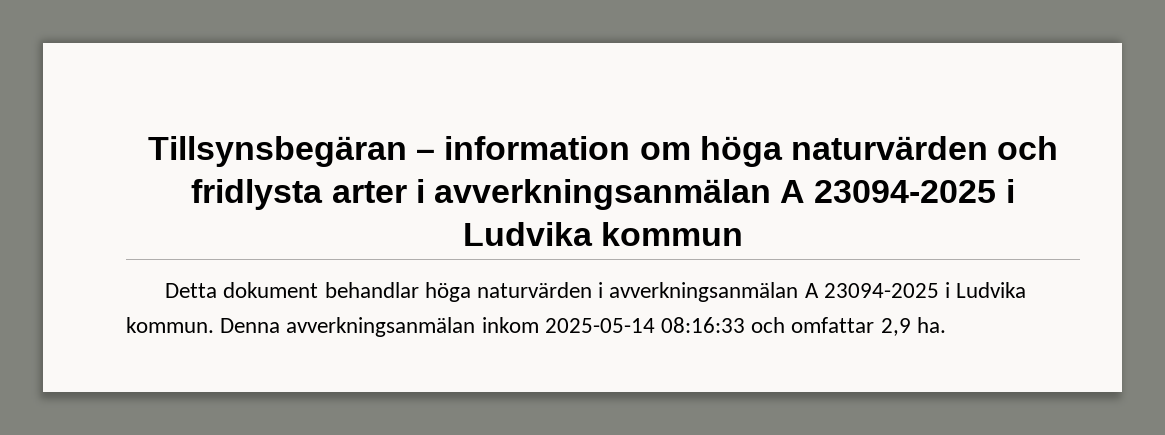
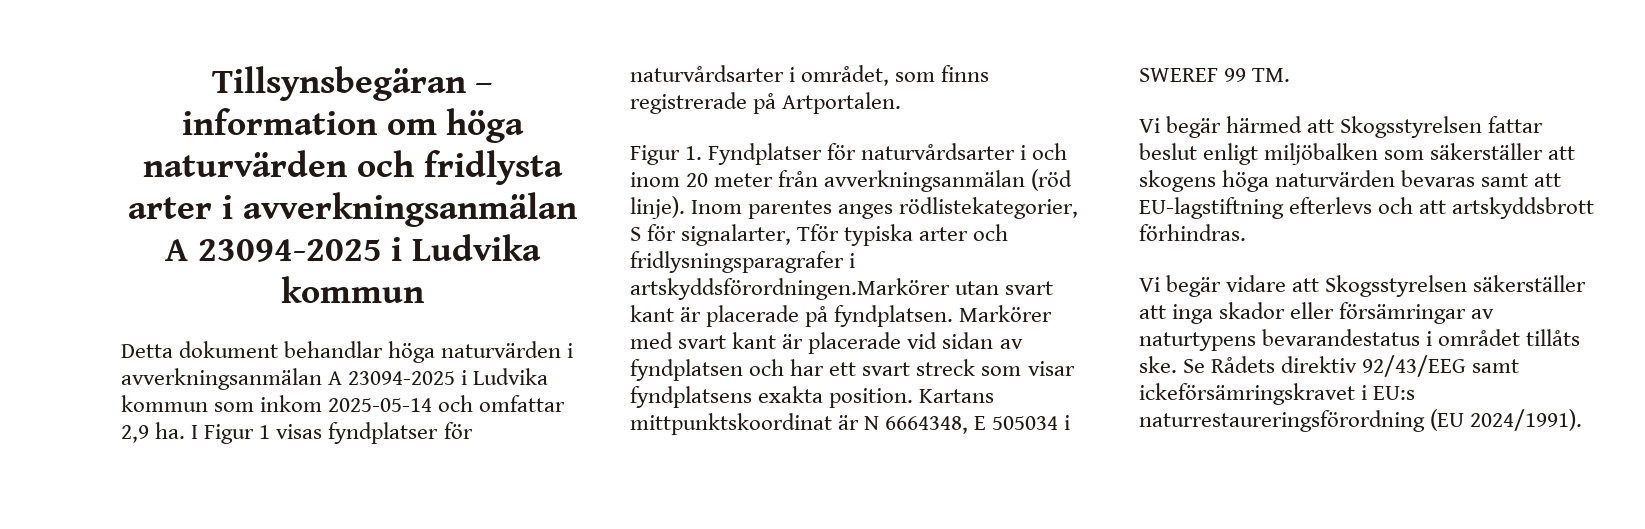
[126,317,476,337] kommun. Denna avverkningsanmälan -> [121,395,255,412] kommun som
[661,317,746,333] 08:16:33 -> (433, 405) none
(946, 325) none -> [191,422,473,444] [630,65,990,86] [630,92,902,114] [630,143,1068,165] [630,169,1073,192] [630,196,1079,219] [630,224,1009,246] [630,251,856,273] [630,278,1054,300] [630,305,1053,327] [630,332,1023,354] [630,359,1075,381] [630,386,995,408] [630,413,1071,435] [1139,68,1291,82] [1139,116,1544,138] [1139,143,1576,165] [1139,170,1562,192] [1139,197,1595,219] [1139,224,1246,241] [1139,275,1587,297] [1139,302,1495,324] [1139,329,1581,351] [1139,355,1520,377] [1139,383,1416,405] [1139,409,1583,432] I Figur 1 visas fyndplatser för naturvårdsarter i området, som finns registrerade på Artportalen. // Figur 1. Fyndplatser för naturvårdsarter i och inom 20 meter från avverkningsanmälan (röd linje). Inom parentes anges rödlistekategorier, S för signalarter, Tför typiska arter och fridlysningsparagrafer i artskyddsförordningen.Markörer utan svart kant är placerade på fyndplatsen. Markörer med svart kant är placerade vid sidan av fyndplatsen och har ett svart streck som visar fyndplatsens exakta position. Kartans mittpunktskoordinat är N 6664348, E 505034 i SWEREF 99 TM. // Vi begär härmed att Skogsstyrelsen fattar beslut enligt miljöbalken som säkerställer att skogens höga naturvärden bevaras samt att EU-lagstiftning efterlevs och att artskyddsbrott förhindras. // Vi begär vidare att Skogsstyrelsen säkerställer att inga skador eller försämringar av naturtypens bevarandestatus i området tillåts ske. Se Rådets direktiv 92/43/EEG samt ickeförsämringskravet i EU:s naturrestaureringsförordning (EU 2024/1991).

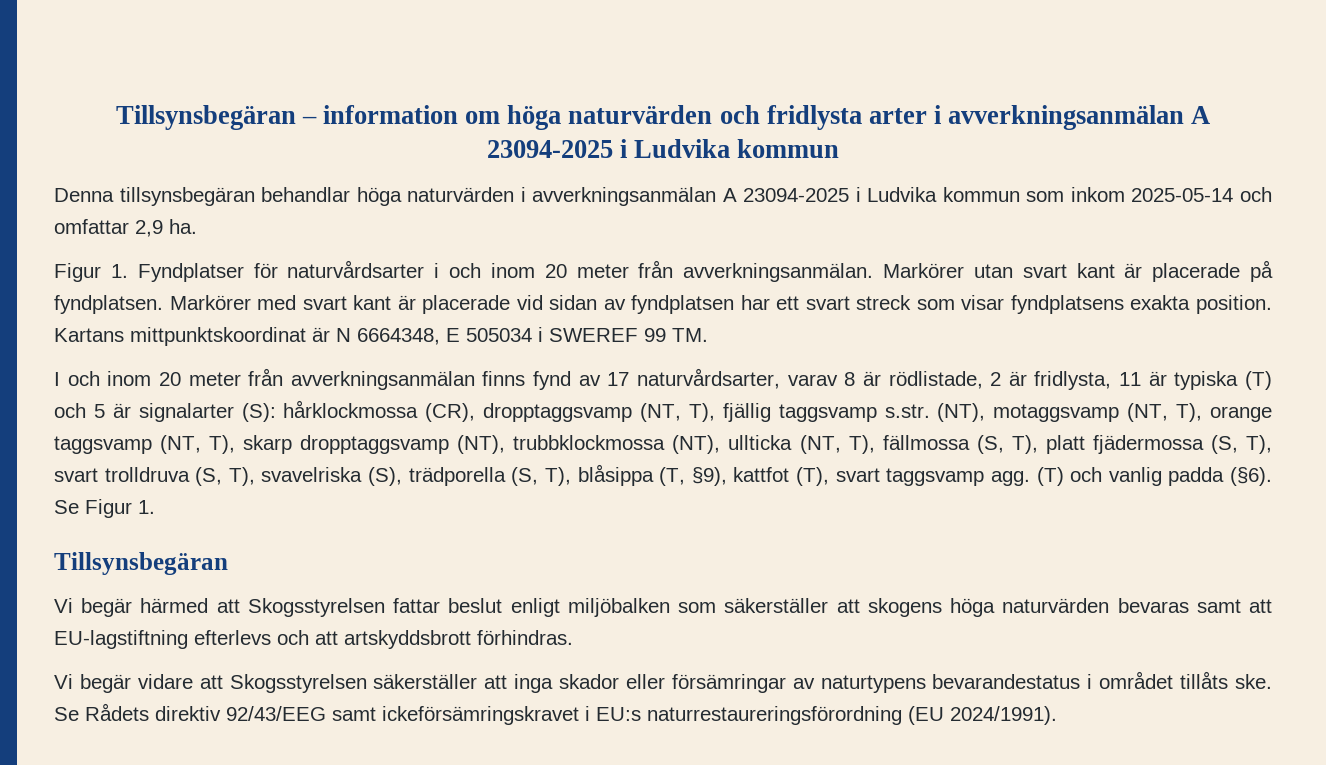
[121,341,279,358] Detta dokument -> [54,187,255,206] Denna tillsynsbegäran
[191,422,473,444] [630,65,990,86] [630,92,902,114] I Figur 1 visas fyndplatser för naturvårdsarter i området, som finns registrerade på Artportalen. -> (197, 226) none
[824,169,1073,192] [630,196,1079,219] [630,224,1009,246] [630,251,856,273] [630,278,950,300] avverkningsanmälan (röd linje). Inom parentes anges rödlistekategorier, S för signalarter, Tför typiska arter och fridlysningsparagrafer i artskyddsförordningen.Markörer -> [683,263,965,282] avverkningsanmälan. Markörer
[749,359,785,376] och -> (735, 304) none
(1291, 75) none -> [54,368,1273,390] [54,400,1273,422] [54,435,1272,454] [54,464,1272,486] [54,499,155,518] [54,552,228,575] // I och inom 20 meter från avverkningsanmälan finns fynd av 17 naturvårdsarter, varav 8 är rödlistade, 2 är fridlysta, 11 är typiska (T) och 5 är signalarter (S): hårklockmossa (CR), dropptaggsvamp (NT, T), fjällig taggsvamp s.str. (NT), motaggsvamp (NT, T), orange taggsvamp (NT, T), skarp dropptaggsvamp (NT), trubbklockmossa (NT), ullticka (NT, T), fällmossa (S, T), platt fjädermossa (S, T), svart trolldruva (S, T), svavelriska (S), trädporella (S, T), blåsippa (T, §9), kattfot (T), svart taggsvamp agg. (T) och vanlig padda (§6). Se Figur 1. // Tillsynsbegäran

